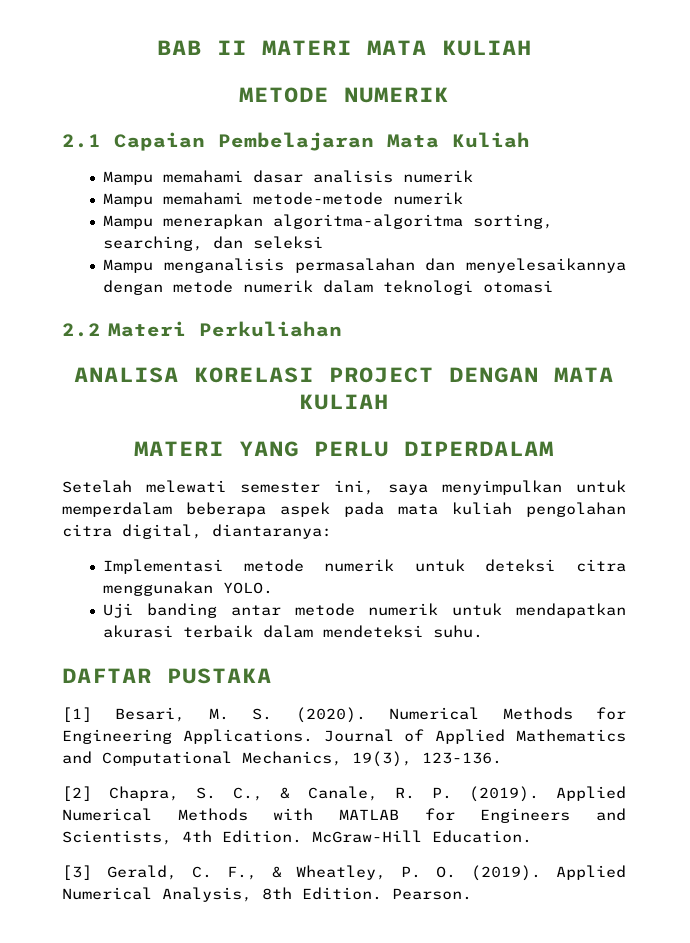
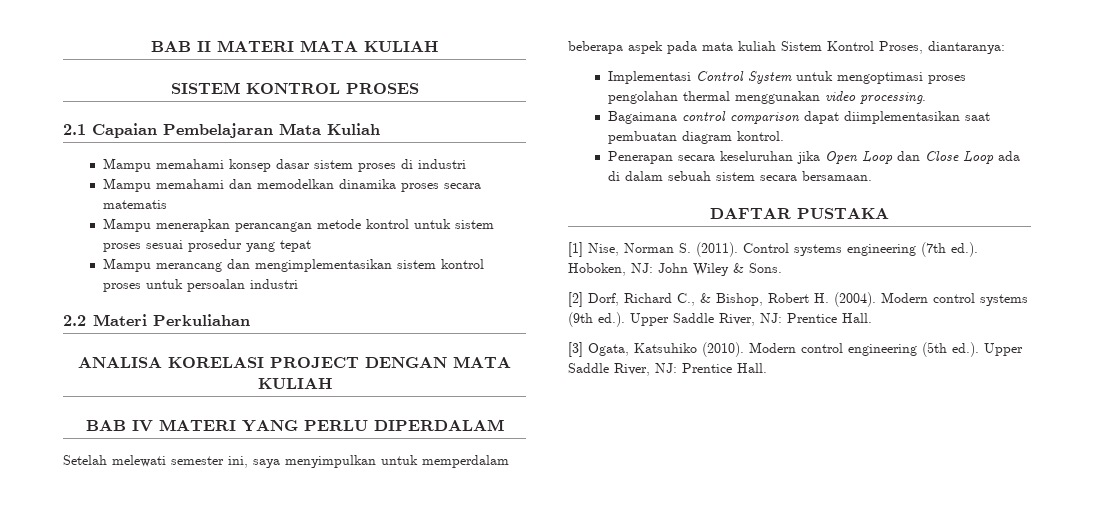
[239,87,449,103] METODE NUMERIK -> [170,82,419,94] SISTEM KONTROL PROSES
[253,170,474,183] [103,192,464,207] [103,214,554,229] [103,236,324,251] [103,258,626,273] [103,280,554,295] dasar analisis numerik // Mampu memahami metode-metode numerik // Mampu menerapkan algoritma-algoritma sorting, searching, dan seleksi // Mampu menganalisis permasalahan dan menyelesaikannya dengan metode numerik dalam teknologi otomasi -> [228,159,466,172] [102,178,481,192] [102,200,167,209] [102,218,494,232] [102,239,311,252] [102,258,484,272] [102,279,298,292] konsep dasar sistem proses di industri // Mampu memahami dan memodelkan dinamika proses secara matematis // Mampu menerapkan perancangan metode kontrol untuk sistem proses sesuai prosedur yang tepat // Mampu merancang dan mengimplementasikan sistem kontrol proses untuk persoalan industri
(389, 402) none -> [85,420,153,432] BAB IV
[526,502,626,517] [62,524,202,539] pengolahan citra digital, -> [781,41,923,54] Sistem Kontrol Proses,
[243,559,626,572] [103,581,274,596] [103,603,626,618] [103,625,484,638] [62,668,272,684] [62,707,626,723] [62,729,626,744] [62,751,502,767] [62,786,626,802] [62,808,626,823] [62,830,532,845] [62,865,627,881] [62,887,472,902] metode numerik untuk deteksi citra menggunakan YOLO. // Uji banding antar metode numerik untuk mendapatkan akurasi terbaik dalam mendeteksi suhu. // DAFTAR PUSTAKA // [1] Besari, M. S. (2020). Numerical Methods for Engineering Applications. Journal of Applied Mathematics and Computational Mechanics, 19(3), 123-136. // [2] Chapra, S. C., & Canale, R. P. (2019). Applied Numerical Methods with MATLAB for Engineers and Scientists, 4th Edition. McGraw-Hill Education. // [3] Gerald, C. F., & Wheatley, P. O. (2019). Applied Numerical Analysis, 8th Edition. Pearson. -> [695,71,966,84] [607,91,926,104] [607,111,990,124] [607,131,784,144] [607,151,1020,164] [607,171,872,181] [710,208,889,219] [568,242,978,257] [568,263,782,276] [568,292,1028,307] [568,312,872,327] [568,342,1023,357] [568,363,767,376] Control System untuk mengoptimasi proses pengolahan thermal menggunakan video processing. // Bagaimana control comparison dapat diimplementasikan saat pembuatan diagram kontrol. // Penerapan secara keseluruhan jika Open Loop dan Close Loop ada di dalam sebuah sistem secara bersamaan. // DAFTAR PUSTAKA // [1] Nise, Norman S. (2011). Control systems engineering (7th ed.). Hoboken, NJ: John Wiley & Sons. // [2] Dorf, Richard C., & Bishop, Robert H. (2004). Modern control systems (9th ed.). Upper Saddle River, NJ: Prentice Hall. // [3] Ogata, Katsuhiko (2010). Modern control engineering (5th ed.). Upper Saddle River, NJ: Prentice Hall.

